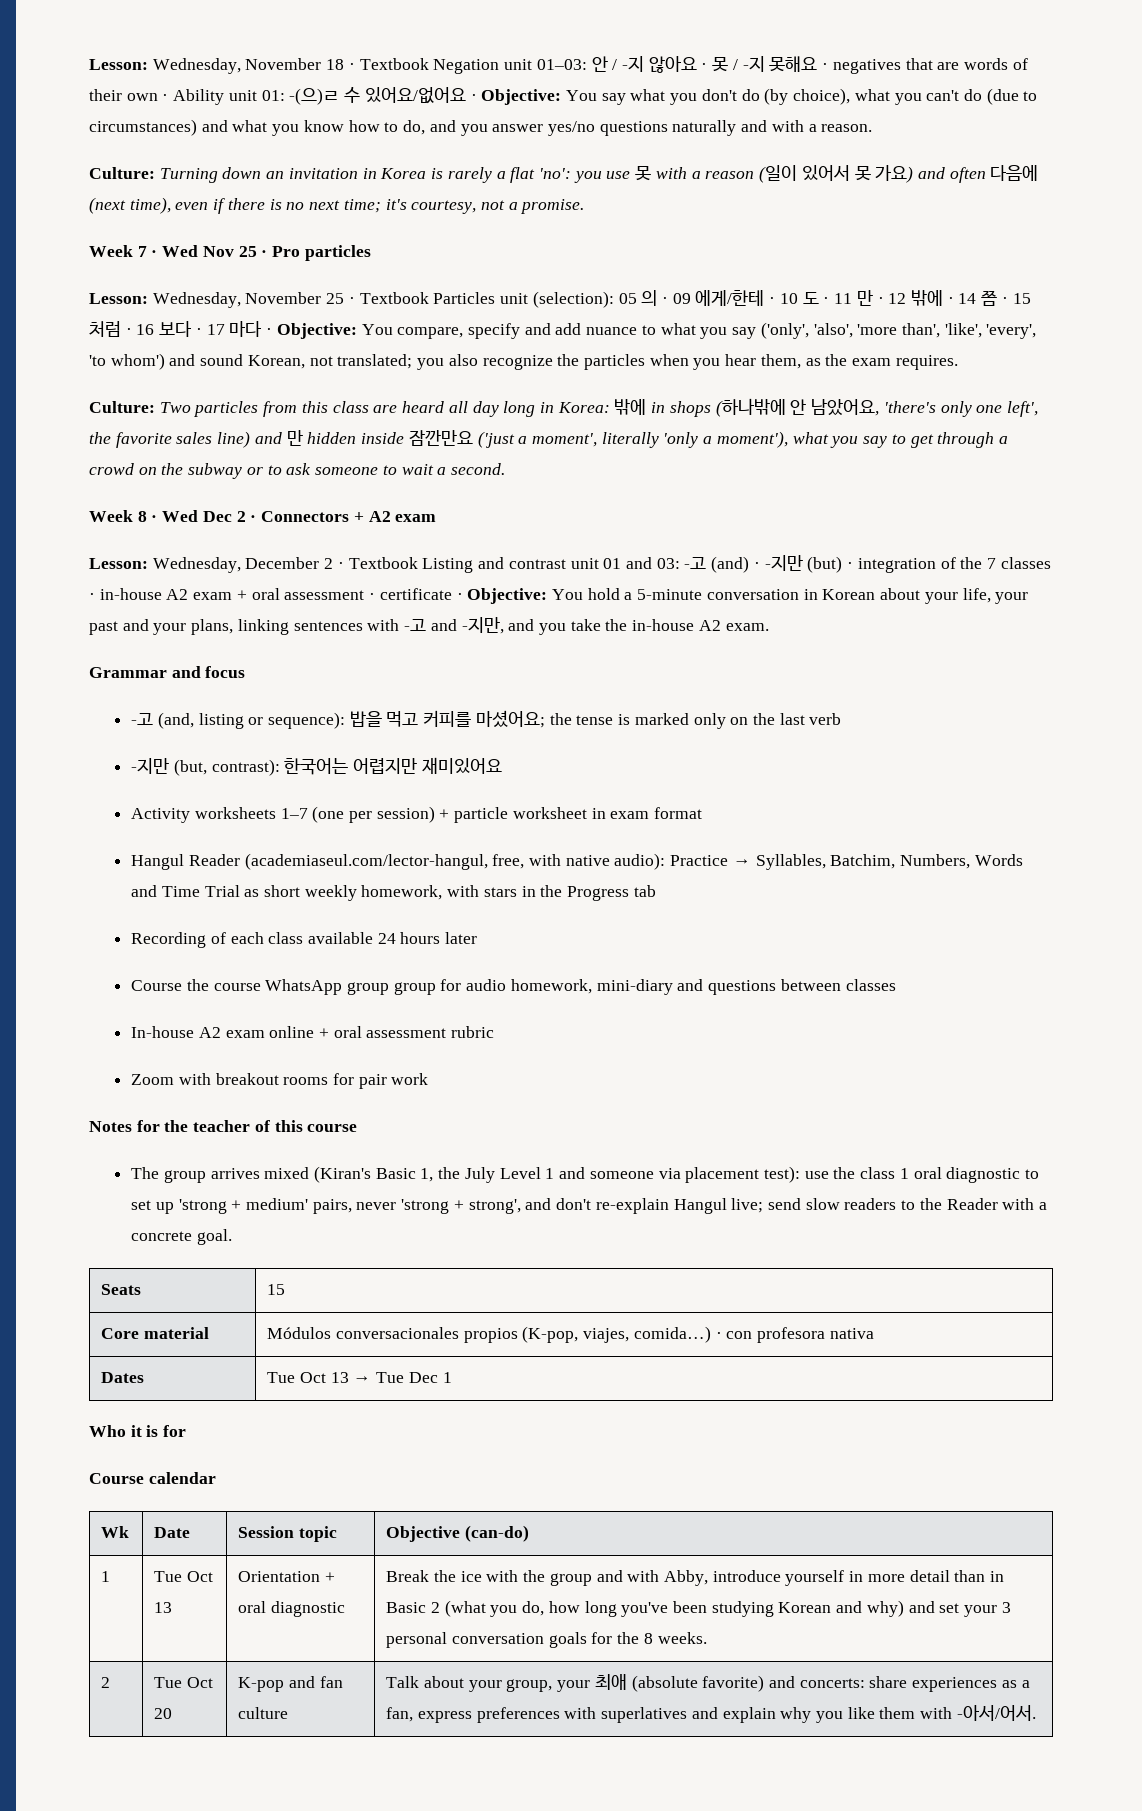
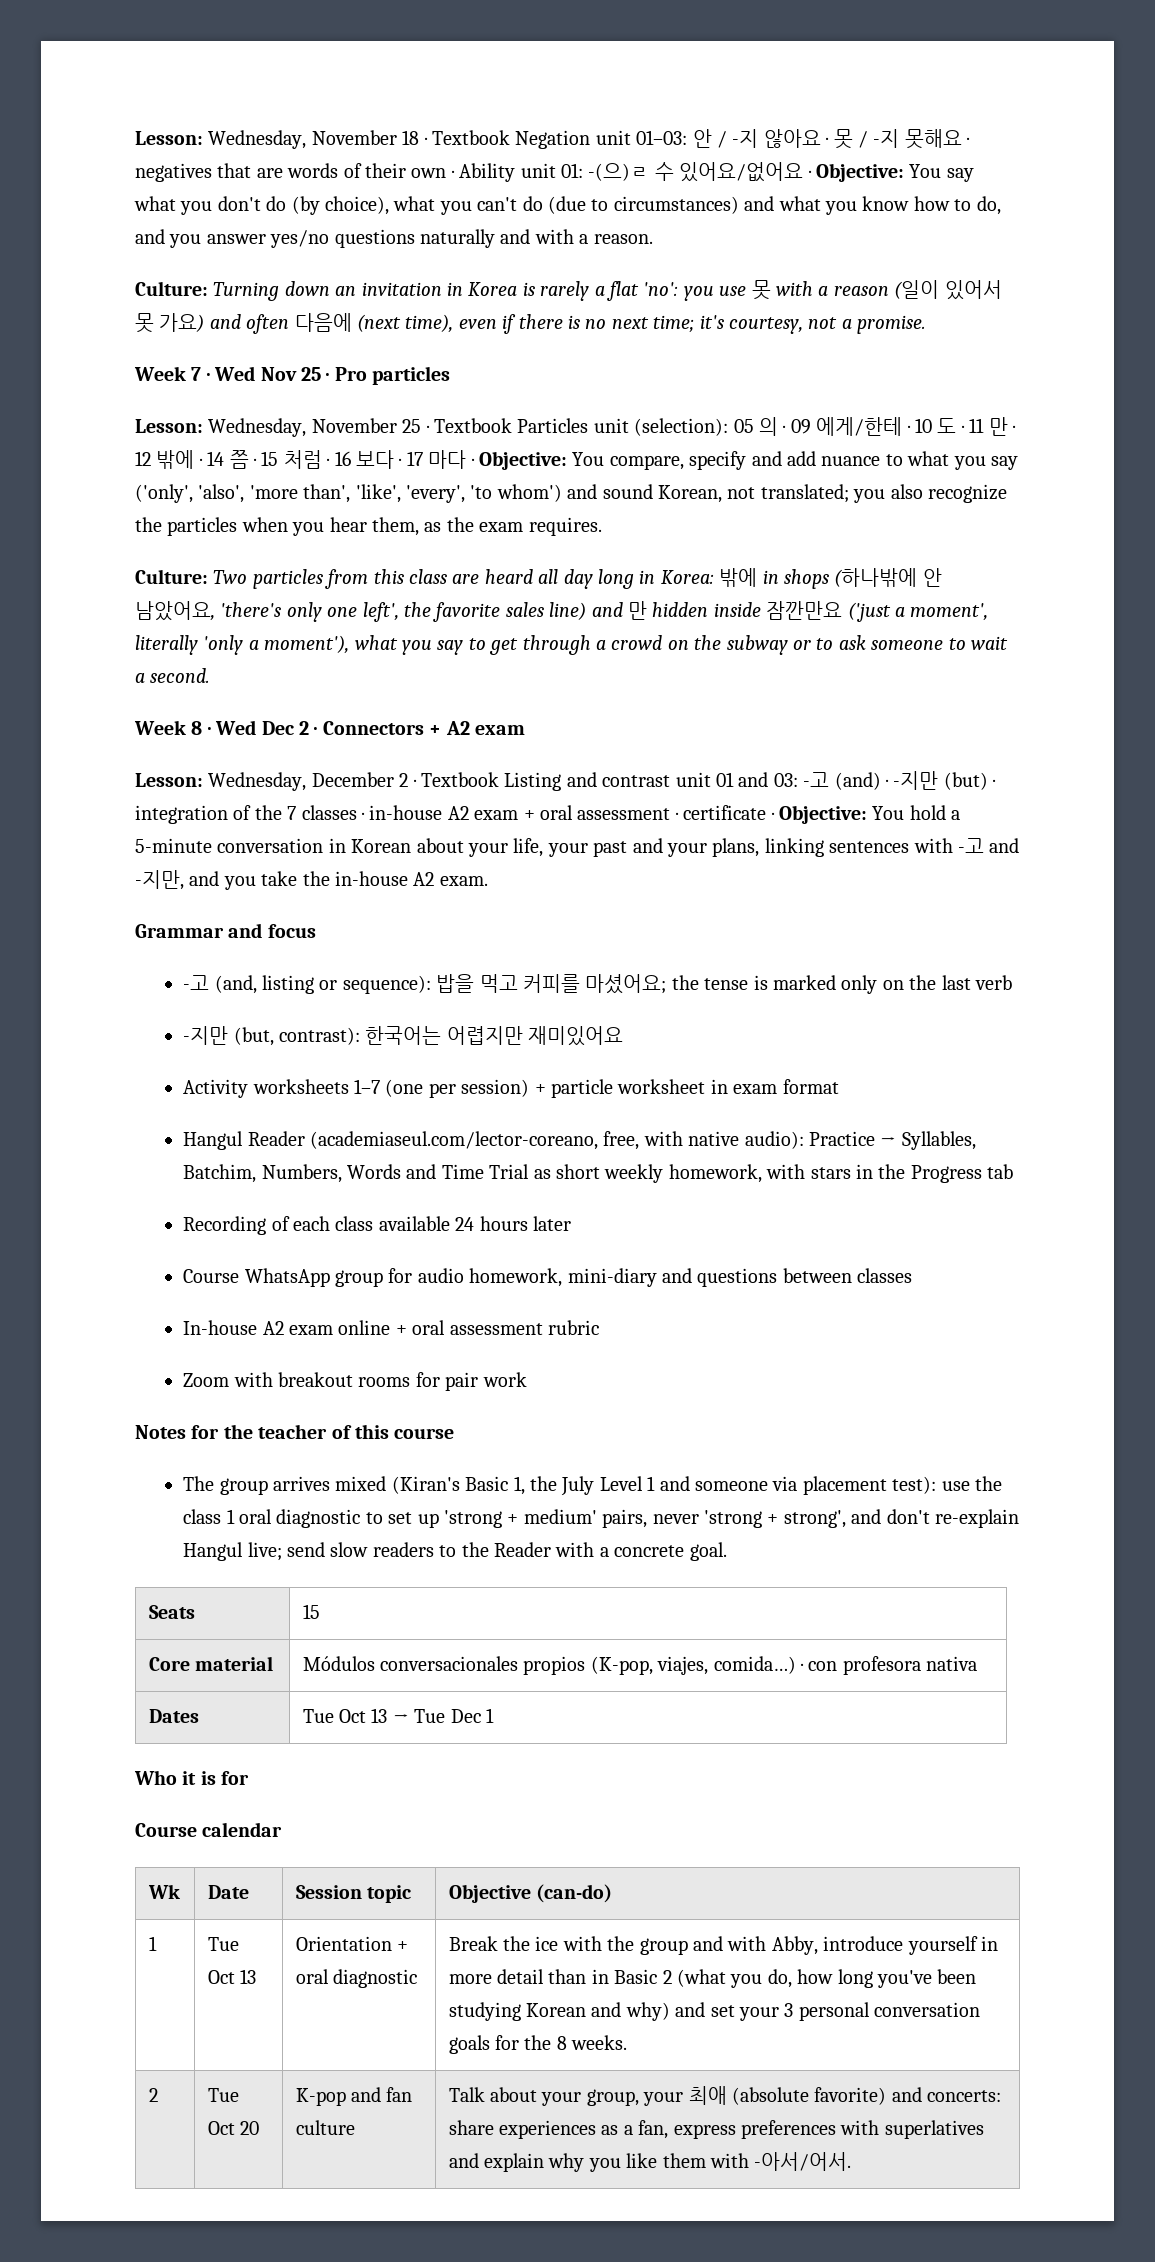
[244,853,488,870] (academiaseul.com/lector-hangul, -> [309,1131,598,1150] (academiaseul.com/lector-coreano,
[186,979,261,991] the course -> (240, 1276) none
[393,982,436,995] group -> (383, 1278) none

